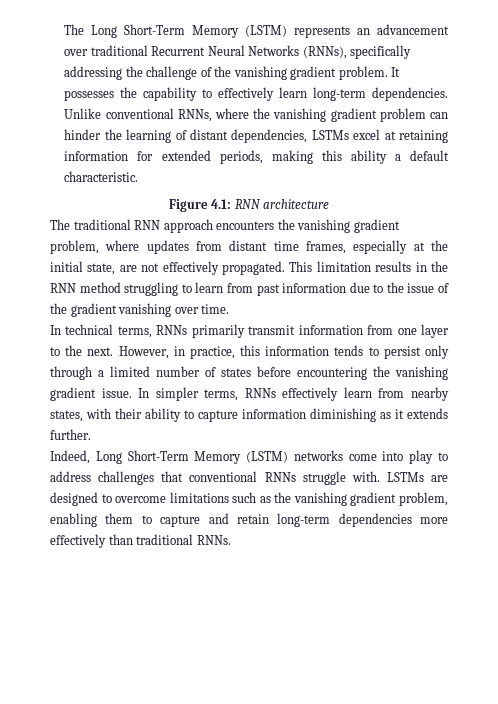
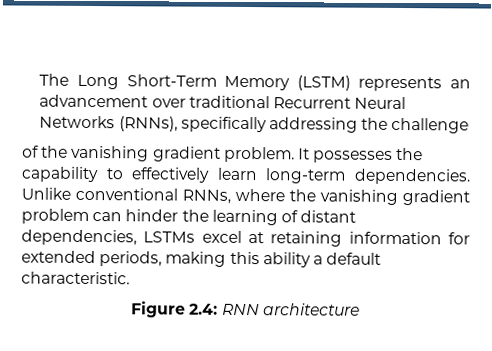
(198, 73) none -> (470, 125) //
[211,199,232,209] 4.1: -> [189,303,219,315] 2.4:
[50,219,400,233] [50,240,448,254] [50,261,448,275] [50,282,449,296] [50,303,230,317] [50,324,450,338] [50,345,450,359] [50,366,448,380] [50,387,449,401] [50,408,448,422] [50,429,91,440] [50,450,448,464] [50,471,448,485] [50,492,449,506] [50,513,448,527] [50,534,231,548] // The traditional RNN approach encounters the vanishing gradient problem, where updates from distant time frames, especially at the initial state, are not effectively propagated. This limitation results in the RNN method struggling to learn from past information due to the issue of the gradient vanishing over time. // In technical terms, RNNs primarily transmit information from one layer to the next. However, in practice, this information tends to persist only through a limited number of states before encountering the vanishing gradient issue. In simpler terms, RNNs effectively learn from nearby states, with their ability to capture information diminishing as it extends further. // Indeed, Long Short-Term Memory (LSTM) networks come into play to address challenges that conventional RNNs struggle with. LSTMs are designed to overcome limitations such as the vanishing gradient problem, enabling them to capture and retain long-term dependencies more effectively than traditional RNNs. -> (360, 309) none

